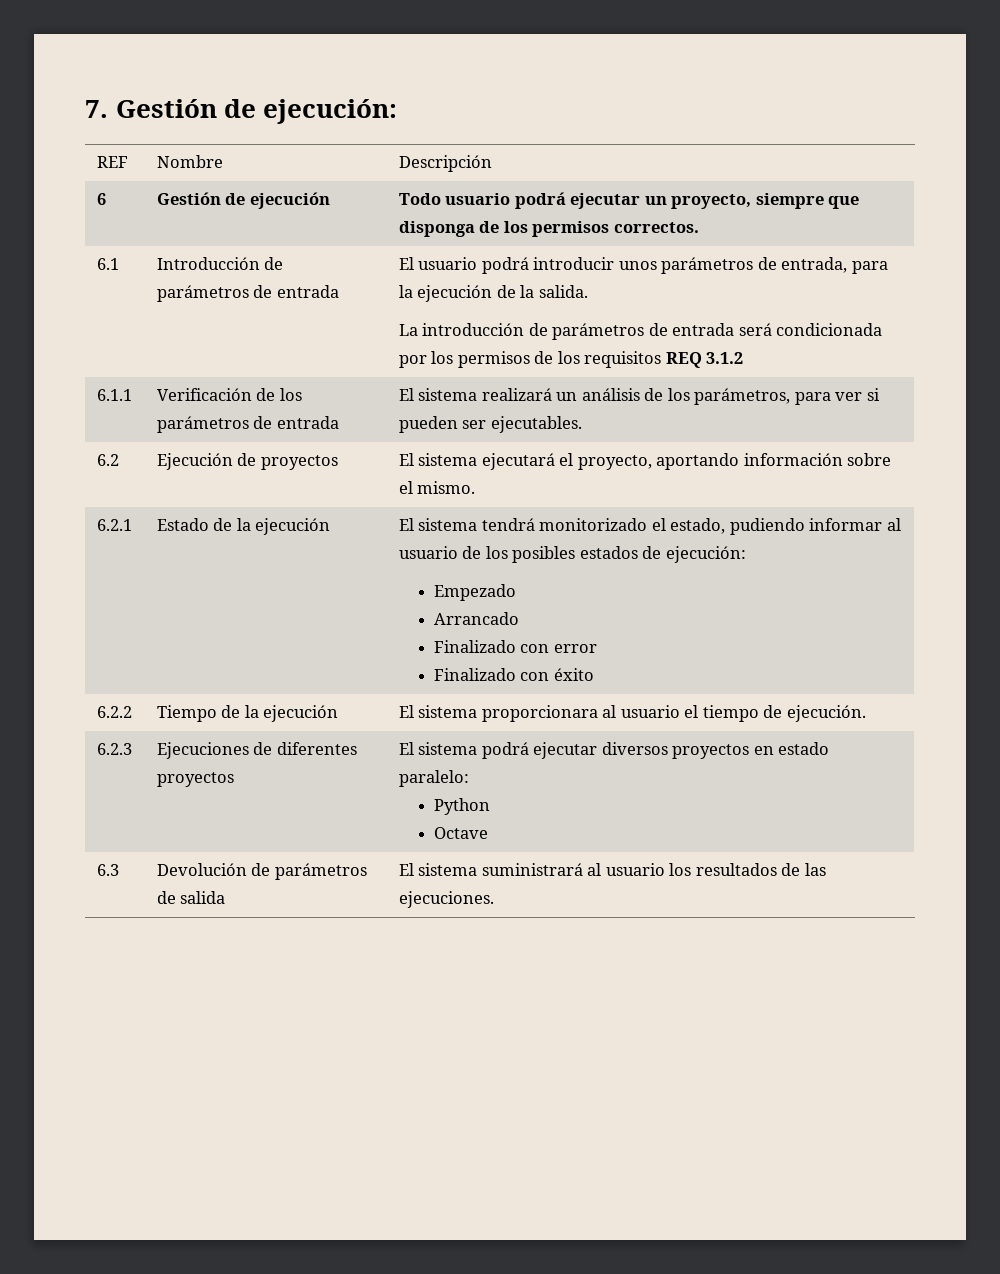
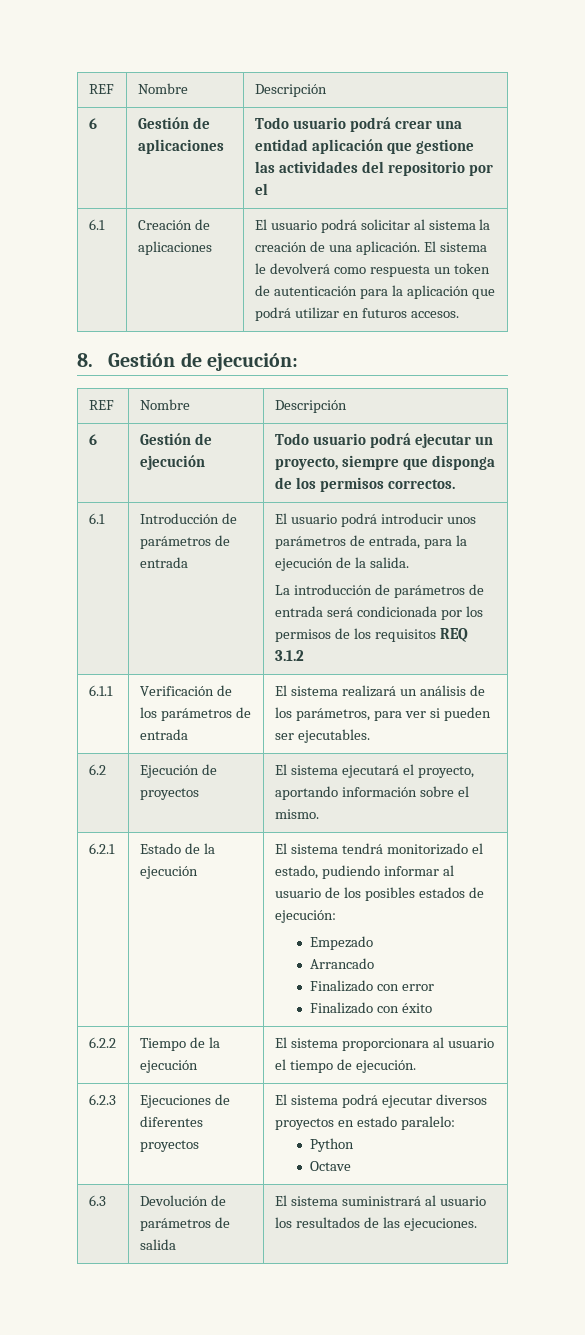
[85,100,108,118] 7. -> [88,84,114,94] [137,83,188,94] [254,84,327,97] [88,118,97,129] [137,117,210,129] [137,139,224,154] [254,117,462,132] [254,139,474,154] [254,161,493,176] [254,183,268,195] [88,219,105,230] [137,219,210,230] [137,241,212,255] [254,219,491,233] [254,241,487,255] [254,263,490,277] [254,285,495,299] [254,307,459,321] [77,353,93,367] REF | Nombre | Descripción // 6 | Gestión de aplicaciones | Todo usuario podrá crear una entidad aplicación que gestione las actividades del repositorio por el // 6.1 | Creación de aplicaciones | El usuario podrá solicitar al sistema la creación de una aplicación. El sistema le devolverá como respuesta un token de autenticación para la aplicación que podrá utilizar en futuros accesos. // 8.

